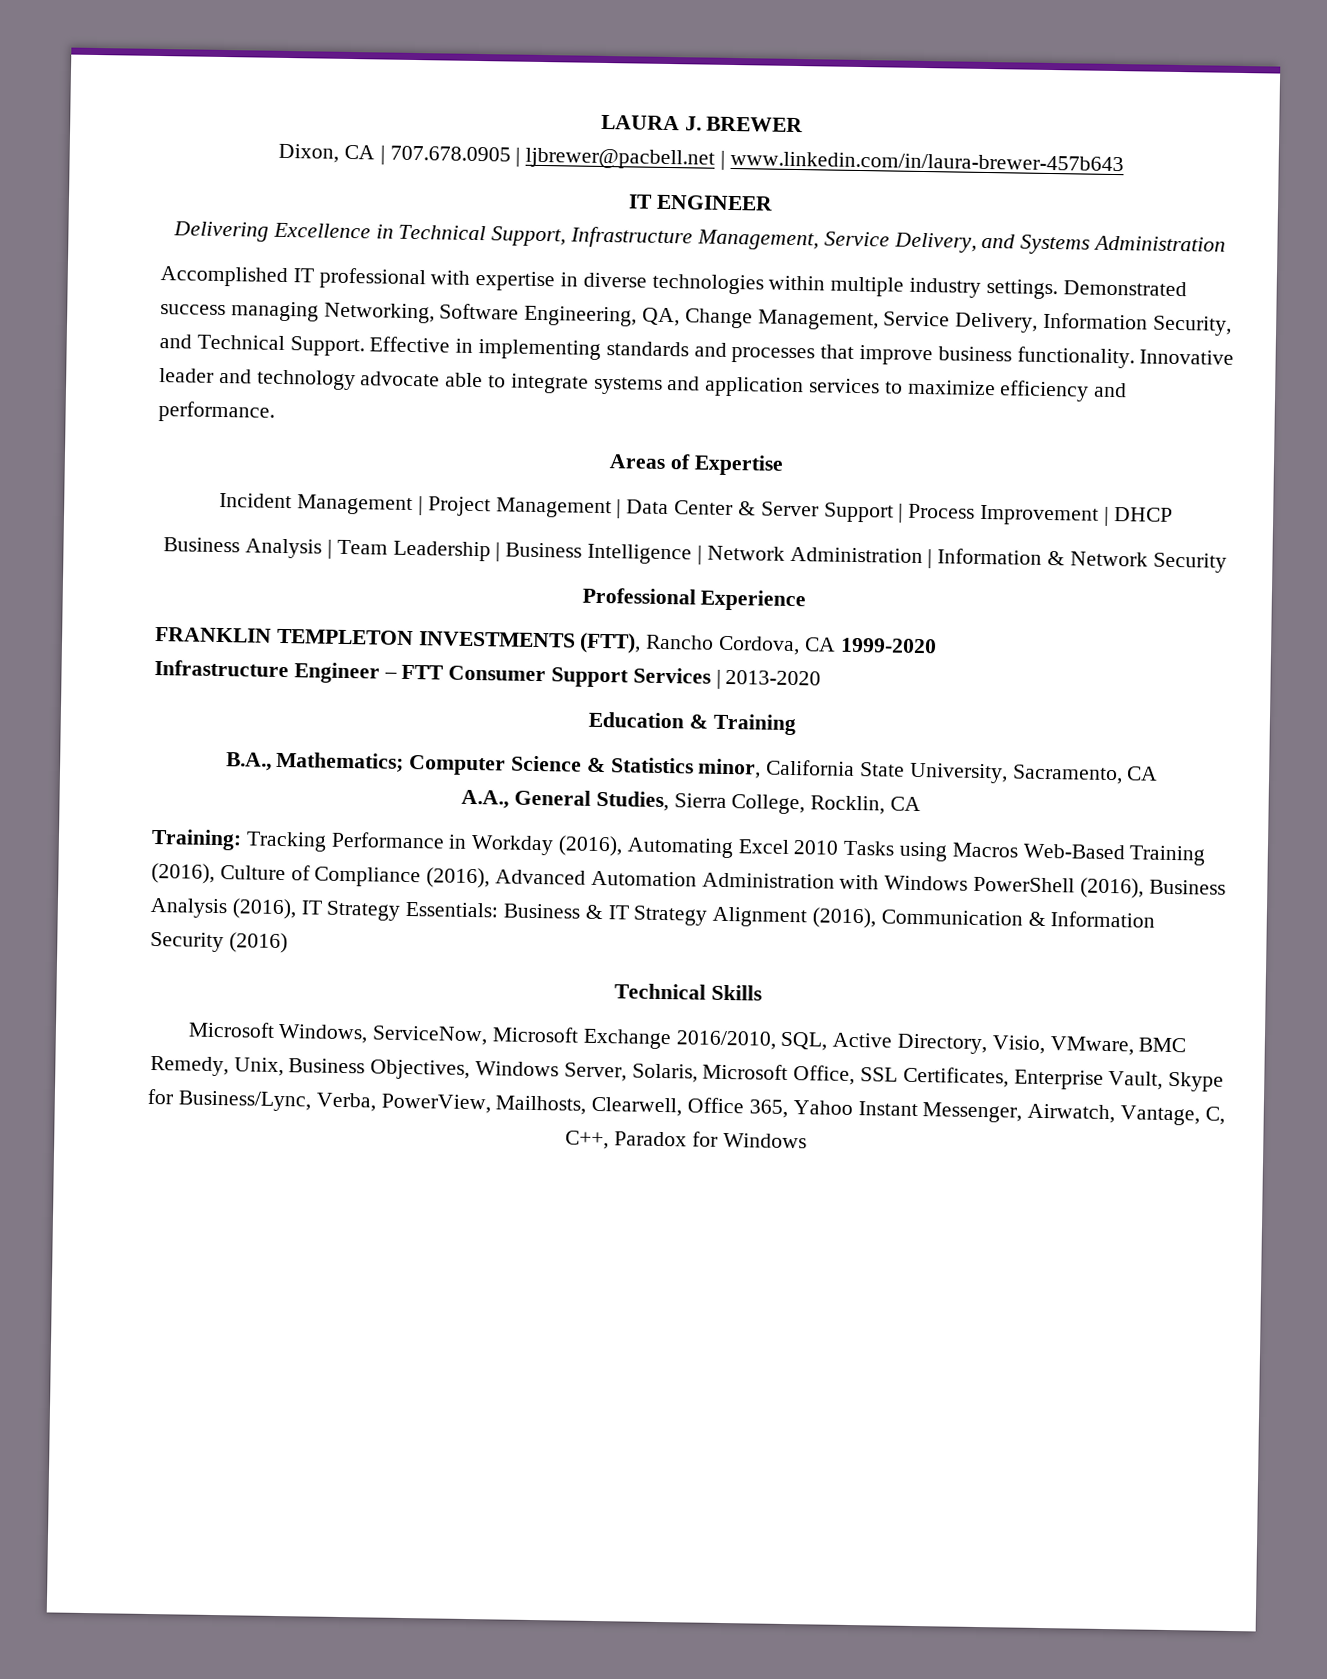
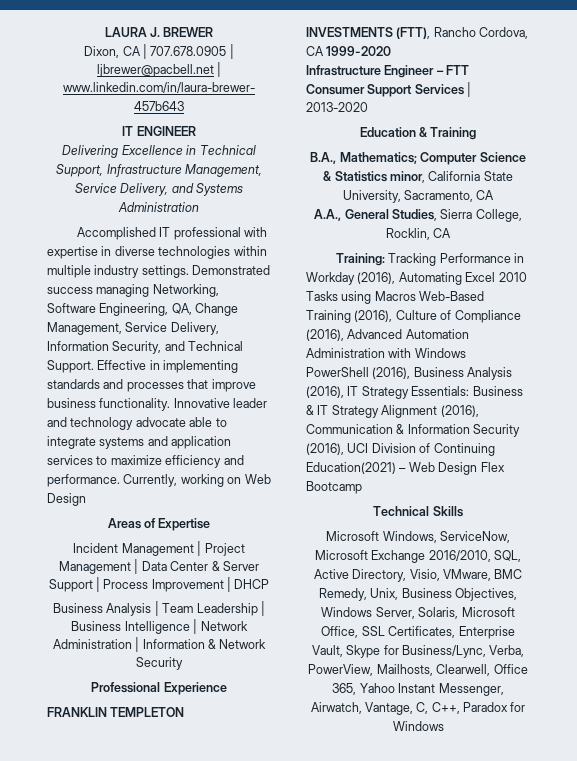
(275, 412) none -> [123,474,271,487] [47,493,86,506] Currently, working on Web Design
[228,932,288,954] (2016) -> [306,443,495,456] [306,462,505,475] [306,481,362,494] (2016), UCI Division of Continuing Education(2021) – Web Design Flex Bootcamp

